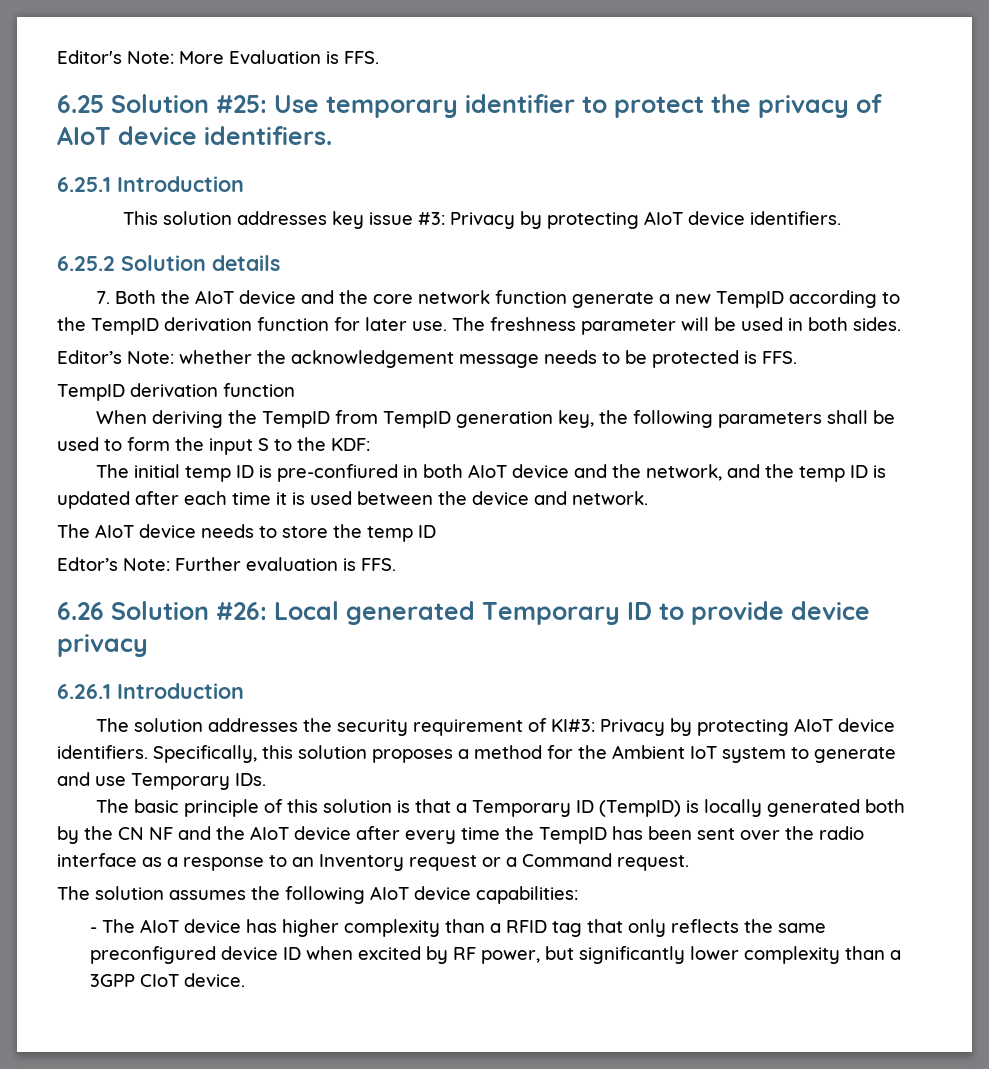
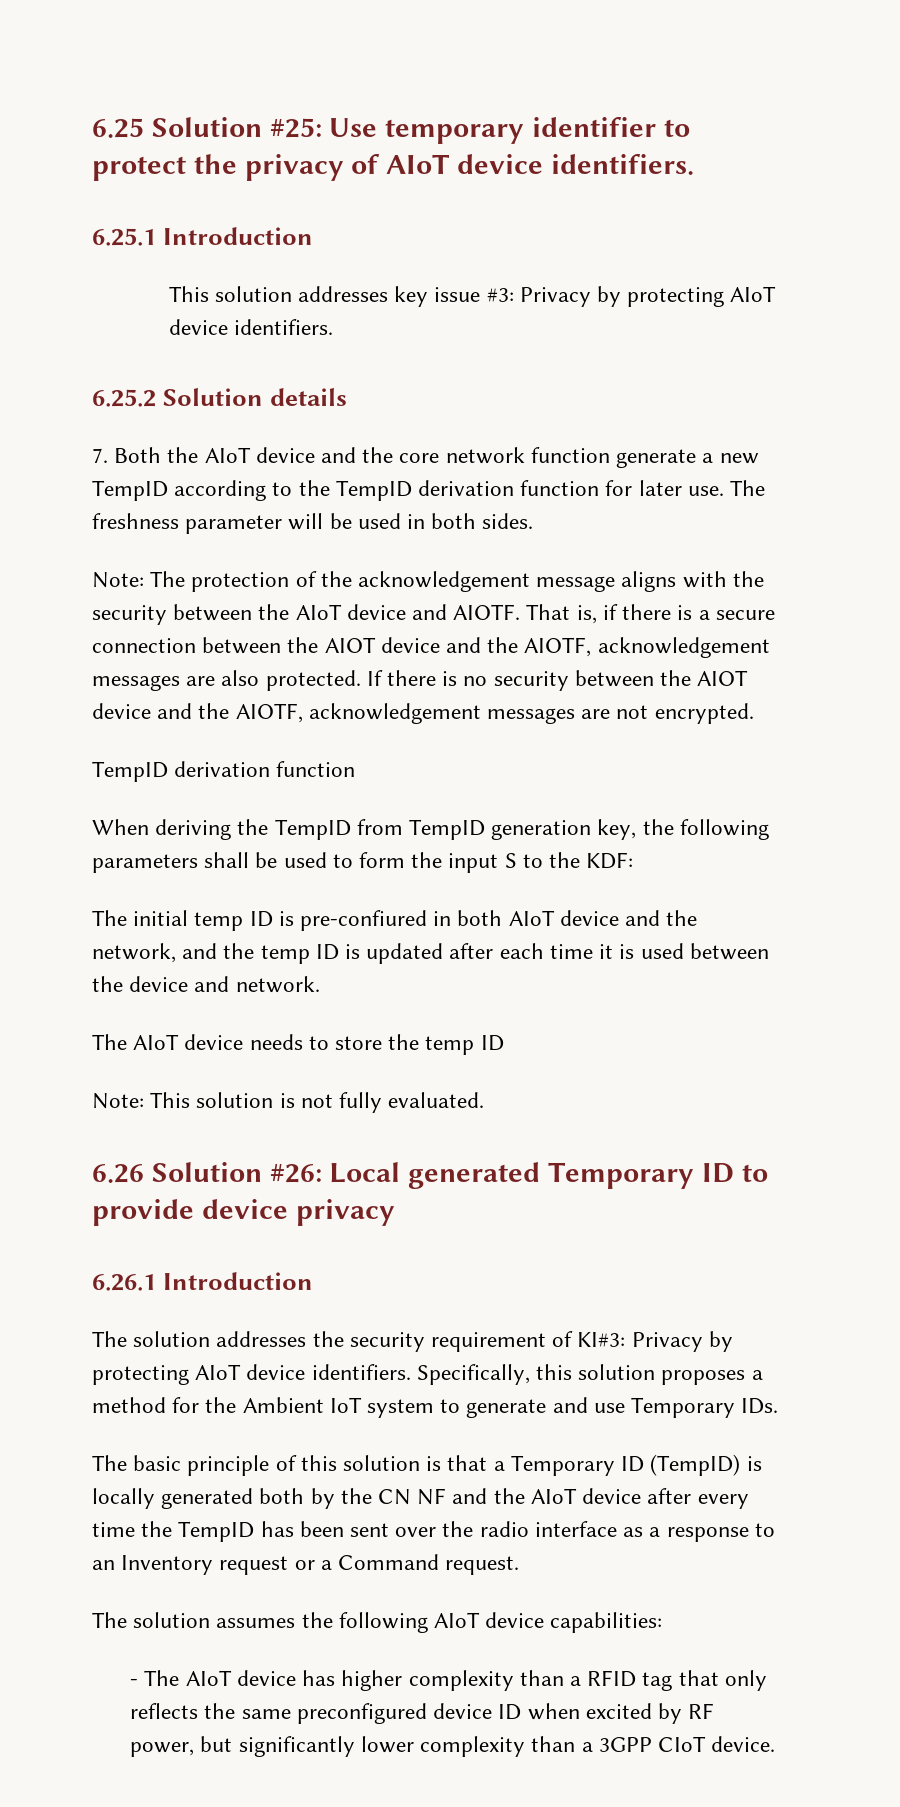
[57,50,379,64] Editor's Note: More Evaluation is FFS. // -> (92, 128) none
[57,350,797,368] Editor’s Note: whether the acknowledgement message needs to be protected is FFS. -> [92,571,764,592] [92,604,775,625] [92,637,770,658] [92,670,749,691] [92,703,754,724] Note: The protection of the acknowledgement message aligns with the security between the AIoT device and AIOTF. That is, if there is a secure connection between the AIOT device and the AIOTF, acknowledgement messages are also protected. If there is no security between the AIOT device and the AIOTF, acknowledgement messages are not encrypted.
[57,557,396,571] Edtor’s Note: Further evaluation is FFS. -> [92,1092,485,1113] Note: This solution is not fully evaluated.

